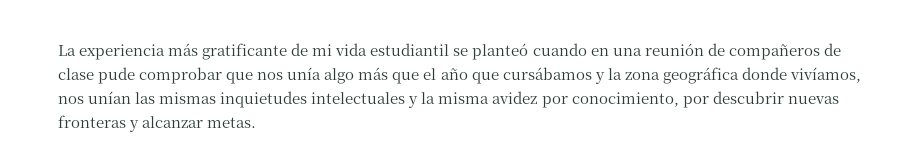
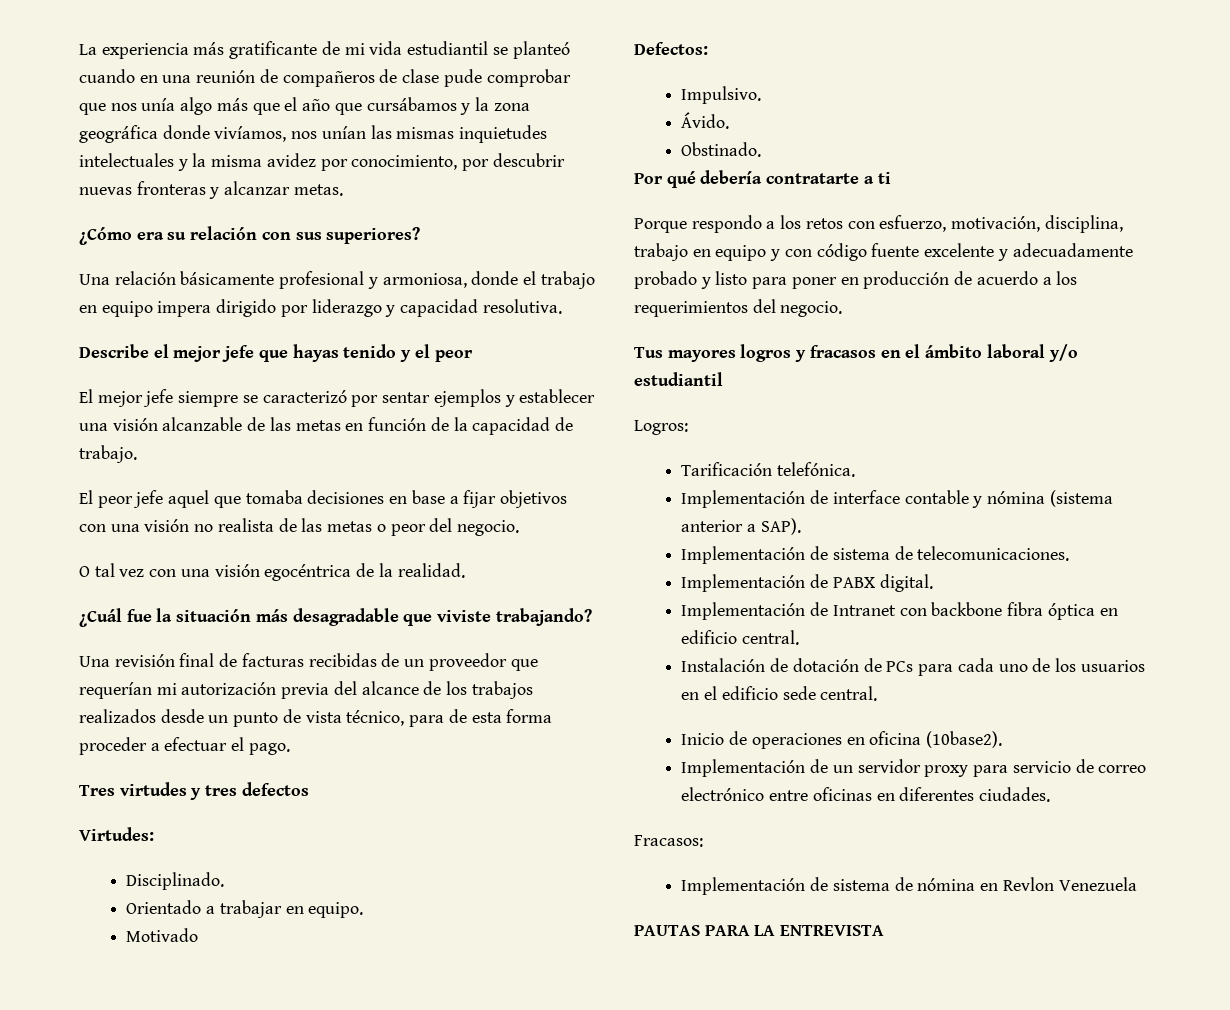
(257, 122) none -> [79,226,421,245] [79,271,595,289] [79,299,562,317] [79,344,473,362] [79,389,596,407] [79,417,573,435] [79,445,137,463] [79,490,567,508] [79,518,519,536] [79,563,465,581] [79,608,592,627] [79,653,538,671] [79,681,533,699] [79,709,553,727] [79,737,290,755] [79,782,309,800] [79,827,154,841] [126,872,225,890] [126,900,364,918] [126,928,199,942] [634,42,708,55] [681,86,762,104] [681,112,730,129] [681,142,762,157] [634,170,891,188] [634,215,1123,233] [634,243,1133,261] [634,271,1078,289] [634,299,843,317] [634,344,1078,362] [634,372,723,386] [634,420,688,435] [681,462,856,477] [681,490,1113,508] [681,518,801,535] [681,546,1070,564] [681,574,933,592] [681,602,1118,620] [681,630,800,645] [681,658,1145,676] [681,686,878,701] [681,731,1003,749] [681,759,1147,777] [681,787,1051,802] [634,835,703,847] [681,877,1137,895] [634,925,885,936] // ¿Cómo era su relación con sus superiores? // Una relación básicamente profesional y armoniosa, donde el trabajo en equipo impera dirigido por liderazgo y capacidad resolutiva. // Describe el mejor jefe que hayas tenido y el peor // El mejor jefe siempre se caracterizó por sentar ejemplos y establecer una visión alcanzable de las metas en función de la capacidad de trabajo. // El peor jefe aquel que tomaba decisiones en base a fijar objetivos con una visión no realista de las metas o peor del negocio. // O tal vez con una visión egocéntrica de la realidad. // ¿Cuál fue la situación más desagradable que viviste trabajando? // Una revisión final de facturas recibidas de un proveedor que requerían mi autorización previa del alcance de los trabajos realizados desde un punto de vista técnico, para de esta forma proceder a efectuar el pago. // Tres virtudes y tres defectos // Virtudes: // Disciplinado. // Orientado a trabajar en equipo. // Motivado // Defectos: // Impulsivo. // Ávido. // Obstinado. // Por qué debería contratarte a ti // Porque respondo a los retos con esfuerzo, motivación, disciplina, trabajo en equipo y con código fuente excelente y adecuadamente probado y listo para poner en producción de acuerdo a los requerimientos del negocio. // Tus mayores logros y fracasos en el ámbito laboral y/o estudiantil // Logros: // Tarificación telefónica. // Implementación de interface contable y nómina (sistema anterior a SAP). // Implementación de sistema de telecomunicaciones. // Implementación de PABX digital. // Implementación de Intranet con backbone fibra óptica en edificio central. // Instalación de dotación de PCs para cada uno de los usuarios en el edificio sede central. // Inicio de operaciones en oficina (10base2). // Implementación de un servidor proxy para servicio de correo electrónico entre oficinas en diferentes ciudades. // Fracasos: // Implementación de sistema de nómina en Revlon Venezuela // PAUTAS PARA LA ENTREVISTA

